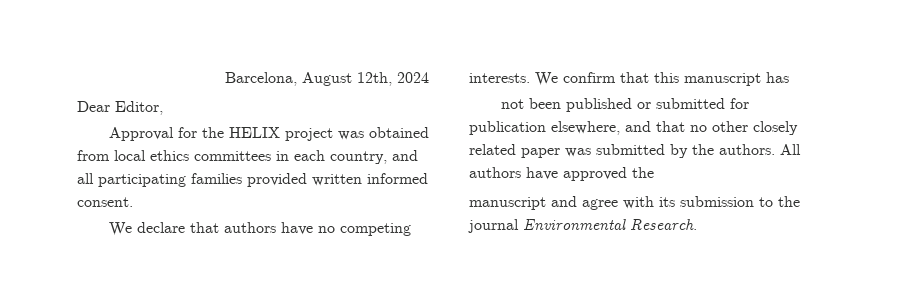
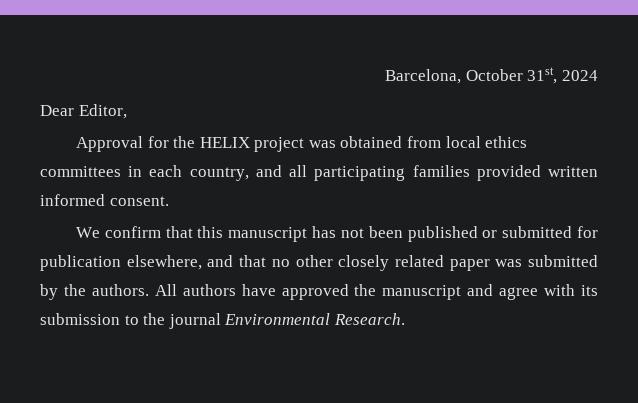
[302,72,392,86] August 12th, -> [465,67,558,84] October 31st,
[136,222,411,236] [469,72,558,86] declare that authors have no competing interests. We -> (100, 232) none
(789, 77) // -> (337, 232) none
(654, 172) // -> (377, 290) none

